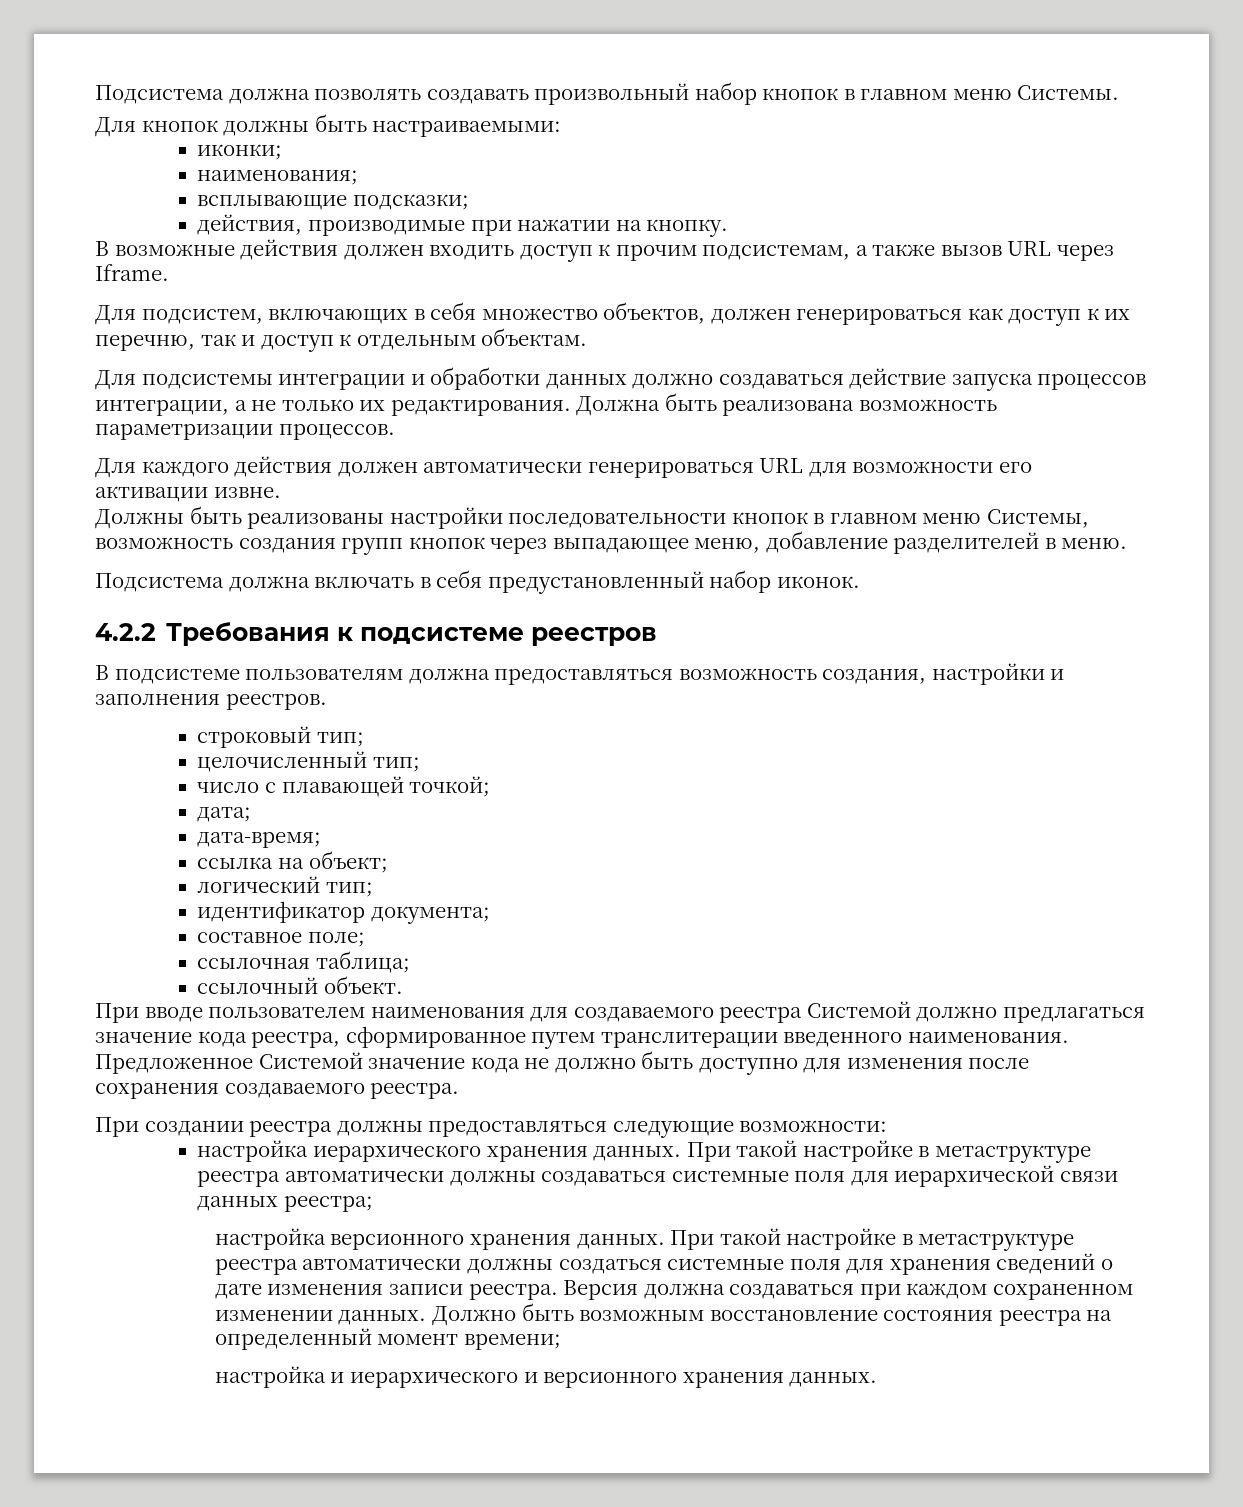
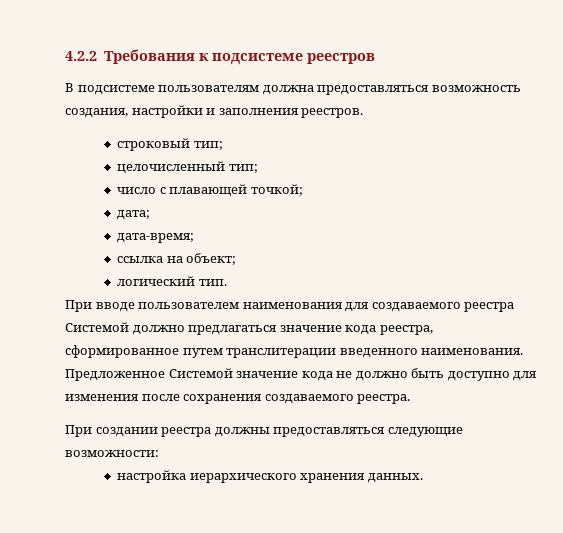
[95,82,1120,105] [95,114,562,137] [197,144,283,160] [197,170,359,185] [197,194,470,210] [197,214,729,237] [95,239,1114,262] [95,264,169,281] [95,302,1131,326] [95,328,588,352] [95,367,1147,391] [95,393,997,416] [95,424,395,440] [95,456,1032,478] [95,486,281,502] [95,506,1089,529] [95,531,1128,555] [95,570,860,594] Подсистема должна позволять создавать произвольный набор кнопок в главном меню Системы. // Для кнопок должны быть настраиваемыми: // иконки; // наименования; // всплывающие подсказки; // действия, производимые при нажатии на кнопку. // В возможные действия должен входить доступ к прочим подсистемам, а также вызов URL через Iframe. // Для подсистем, включающих в себя множество объектов, должен генерироваться как доступ к их перечню, так и доступ к отдельным объектам. // Для подсистемы интеграции и обработки данных должно создаваться действие запуска процессов интеграции, а не только их редактирования. Должна быть реализована возможность параметризации процессов. // Для каждого действия должен автоматически генерироваться URL для возможности его активации извне. // Должны быть реализованы настройки последовательности кнопок в главном меню Системы, возможность создания групп кнопок через выпадающее меню, добавление разделителей в меню. // Подсистема должна включать в себя предустановленный набор иконок. // -> (65, 56) none
[326,882,374,897] [197,901,491,924] [197,932,366,947] [197,951,411,973] [197,976,404,994] тип; // идентификатор документа; // составное поле; // ссылочная таблица; // ссылочный объект. -> [198,279,227,286] тип.
[686,1140,1091,1163] [197,1165,1118,1187] [197,1196,374,1212] [214,1228,1075,1251] [214,1253,1113,1275] [214,1280,1133,1300] [214,1303,1113,1326] [214,1328,561,1350] [214,1366,878,1388] При такой настройке в метаструктуре реестра автоматически должны создаваться системные поля для иерархической связи данных реестра; // настройка версионного хранения данных. При такой настройке в метаструктуре реестра автоматически должны создаться системные поля для хранения сведений о дате изменения записи реестра. Версия должна создаваться при каждом сохраненном изменении данных. Должно быть возможным восстановление состояния реестра на определенный момент времени; // настройка и иерархического и версионного хранения данных. -> (423, 478) none

